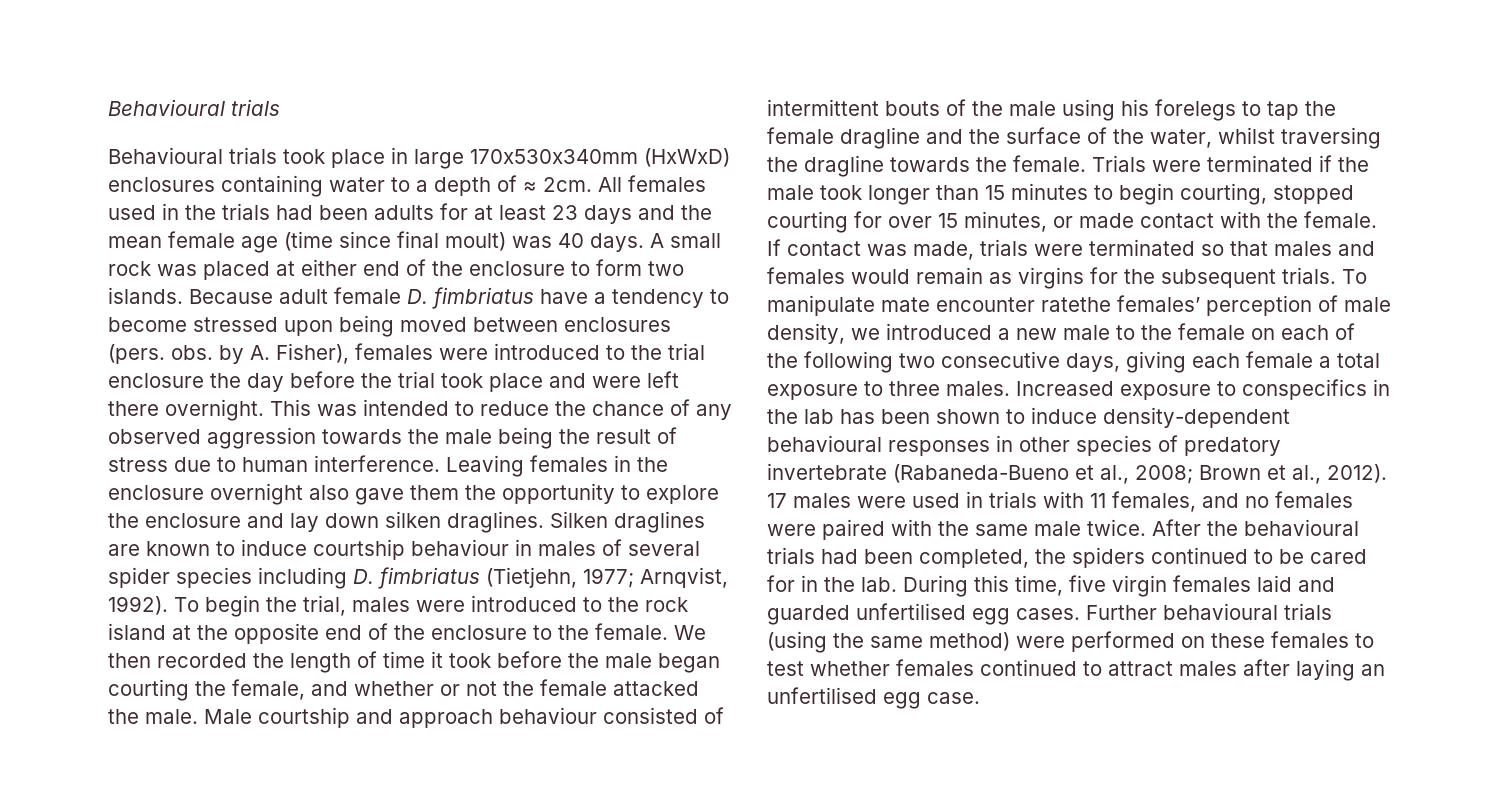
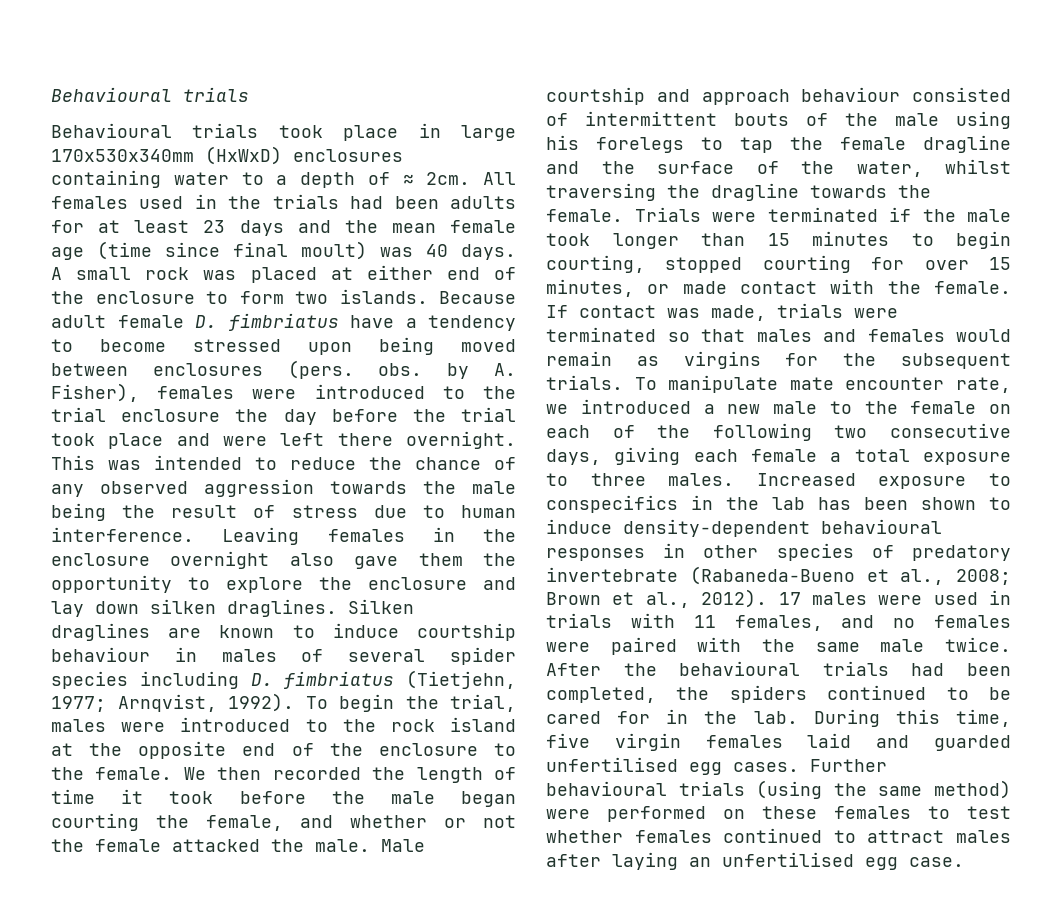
[1041,295,1391,316] [767,323,845,344] ratethe females’ perception of male density, -> [956,377,1011,393] rate,

